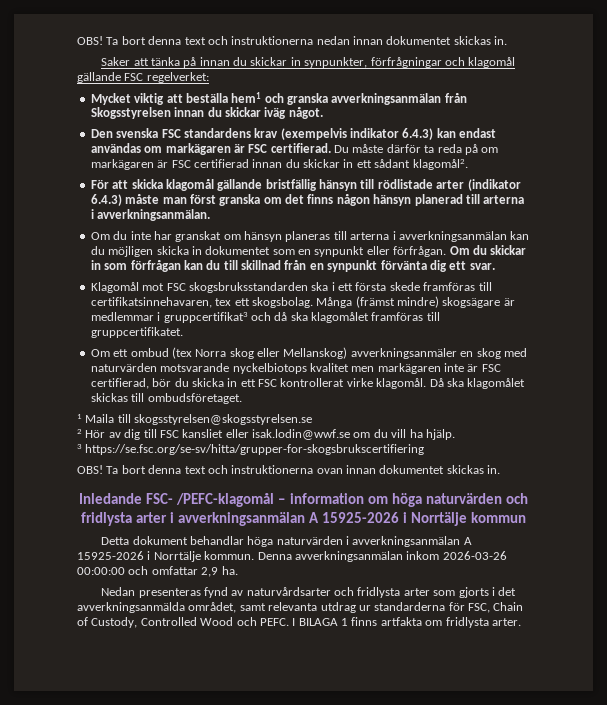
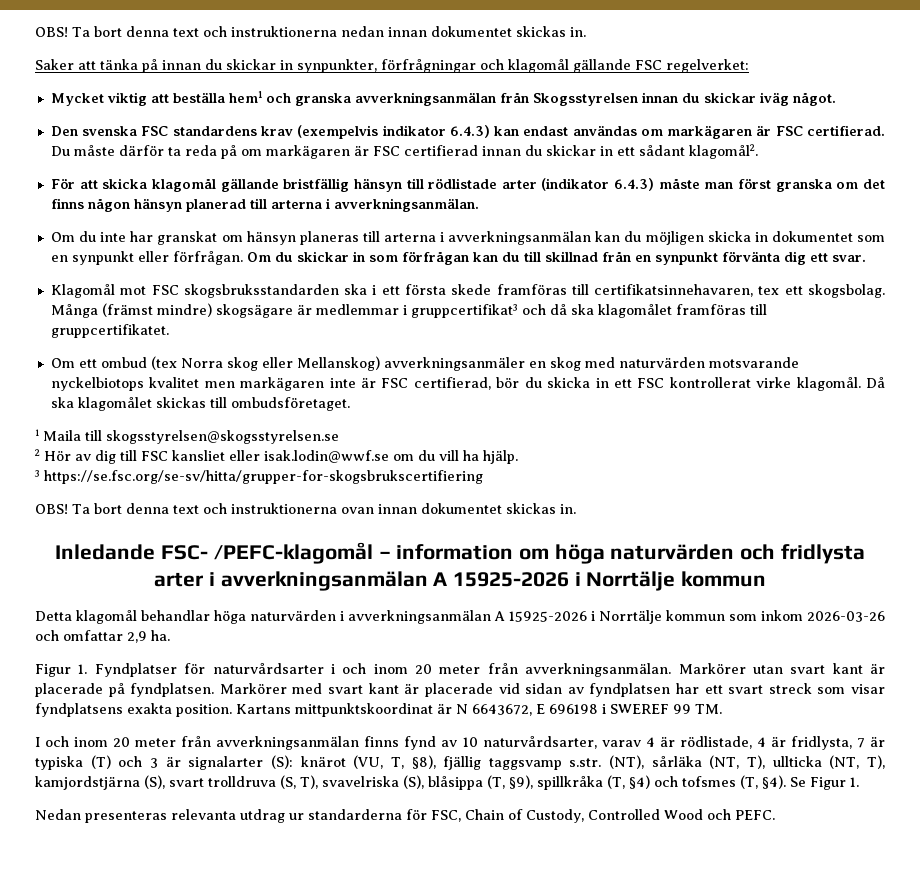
[132,536,188,545] dokument -> [76,610,137,624] klagomål
[204,551,403,562] kommun. Denna avverkningsanmälan -> [666,610,757,621] kommun som
[77,567,125,575] 00:00:00 -> (885, 616) none
[101,587,517,598] [77,602,266,613] Nedan presenteras fynd av naturvårdsarter och fridlysta arter som gjorts i det avverkningsanmälda området, samt -> [35,663,885,677] [35,683,885,697] [35,703,722,717] [35,736,885,750] [35,755,885,770] [35,775,859,790] [35,809,167,823] Figur 1. Fyndplatser för naturvårdsarter i och inom 20 meter från avverkningsanmälan. Markörer utan svart kant är placerade på fyndplatsen. Markörer med svart kant är placerade vid sidan av fyndplatsen har ett svart streck som visar fyndplatsens exakta position. Kartans mittpunktskoordinat är N 6643672, E 696198 i SWEREF 99 TM. // I och inom 20 meter från avverkningsanmälan finns fynd av 10 naturvårdsarter, varav 4 är rödlistade, 4 är fridlysta, 7 är typiska (T) och 3 är signalarter (S): knärot (VU, T, §8), fjällig taggsvamp s.str. (NT), sårläka (NT, T), ullticka (NT, T), kamjordstjärna (S), svart trolldruva (S, T), svavelriska (S), blåsippa (T, §9), spillkråka (T, §4) och tofsmes (T, §4). Se Figur 1. // Nedan presenteras
[292,617,521,628] I BILAGA 1 finns artfakta om fridlysta arter. -> (775, 815) none

